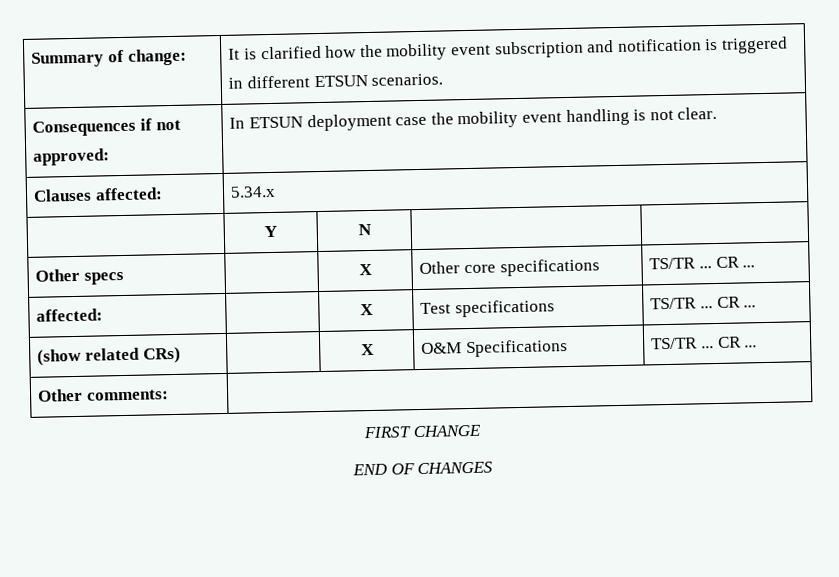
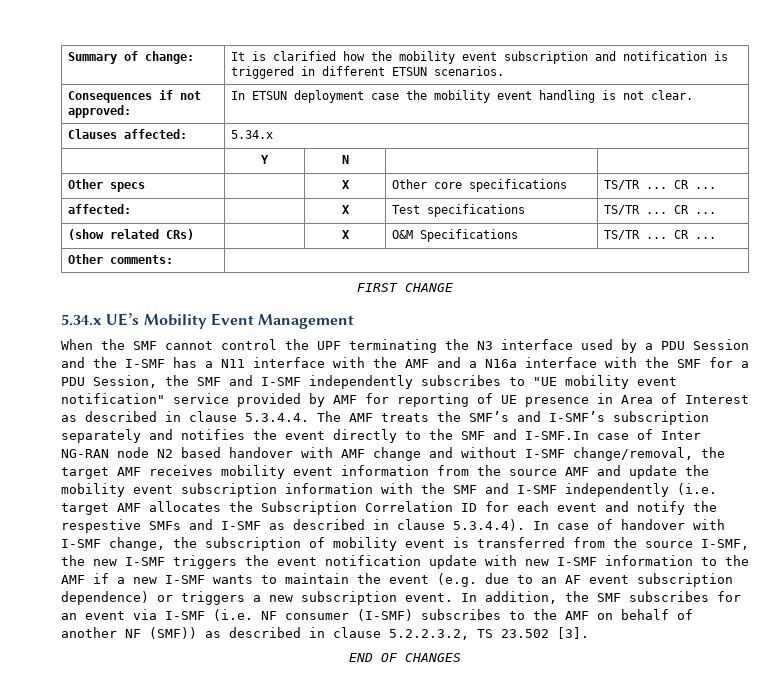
(481, 431) none -> [61,313,355,329] [61,339,749,353] [61,357,749,368] [61,375,677,389] [61,393,749,407] [61,411,709,425] [61,429,701,443] [61,447,725,461] [61,465,709,479] [61,483,717,497] [61,501,717,515] [61,519,725,533] [61,537,749,551] [61,555,749,569] [61,573,733,587] [61,591,741,605] [61,609,693,621] [61,627,589,640] // 5.34.x UE’s Mobility Event Management // When the SMF cannot control the UPF terminating the N3 interface used by a PDU Session and the I-SMF has a N11 interface with the AMF and a N16a interface with the SMF for a PDU Session, the SMF and I-SMF independently subscribes to "UE mobility event notification" service provided by AMF for reporting of UE presence in Area of Interest as described in clause 5.3.4.4. The AMF treats the SMF’s and I-SMF’s subscription separately and notifies the event directly to the SMF and I-SMF.In case of Inter NG-RAN node N2 based handover with AMF change and without I-SMF change/removal, the target AMF receives mobility event information from the source AMF and update the mobility event subscription information with the SMF and I-SMF independently (i.e. target AMF allocates the Subscription Correlation ID for each event and notify the respestive SMFs and I-SMF as described in clause 5.3.4.4). In case of handover with I-SMF change, the subscription of mobility event is transferred from the source I-SMF, the new I-SMF triggers the event notification update with new I-SMF information to the AMF if a new I-SMF wants to maintain the event (e.g. due to an AF event subscription dependence) or triggers a new subscription event. In addition, the SMF subscribes for an event via I-SMF (i.e. NF consumer (I-SMF) subscribes to the AMF on behalf of another NF (SMF)) as described in clause 5.2.2.3.2, TS 23.502 [3].

